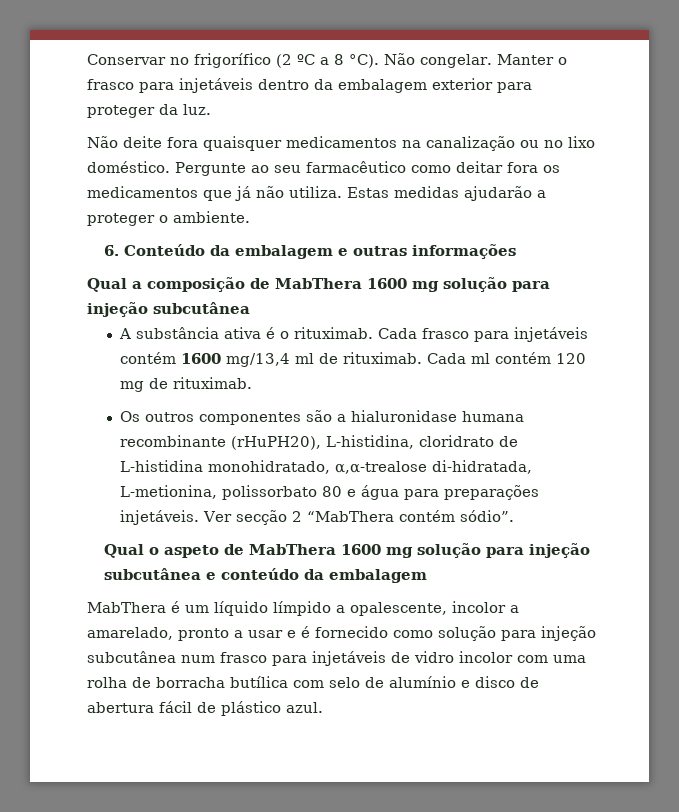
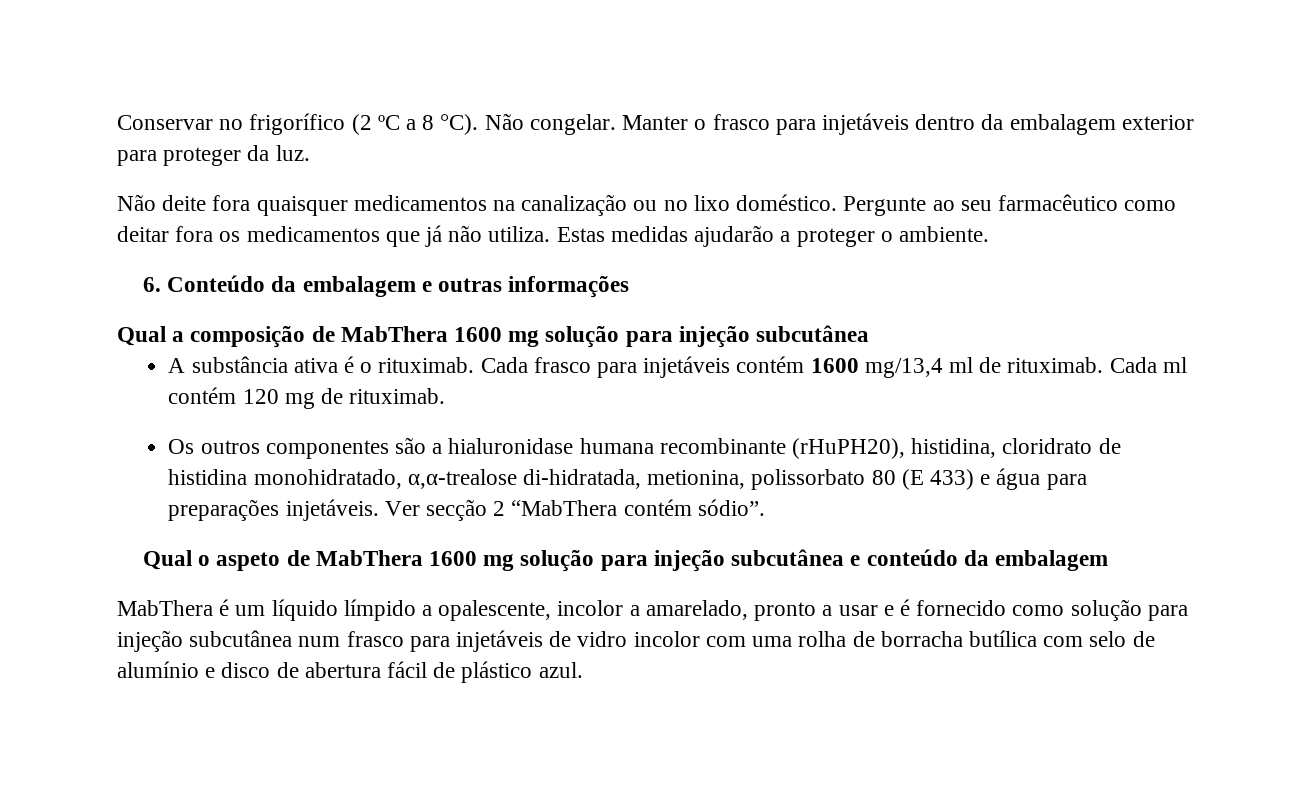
[325,435,414,449] L-histidina, -> [911,438,997,458] histidina,
[119,460,203,472] L-histidina -> [168,469,248,485] histidina
[119,485,217,499] L-metionina, -> [647,470,746,489] metionina,
(342, 491) none -> [901,469,974,490] (E 433)

